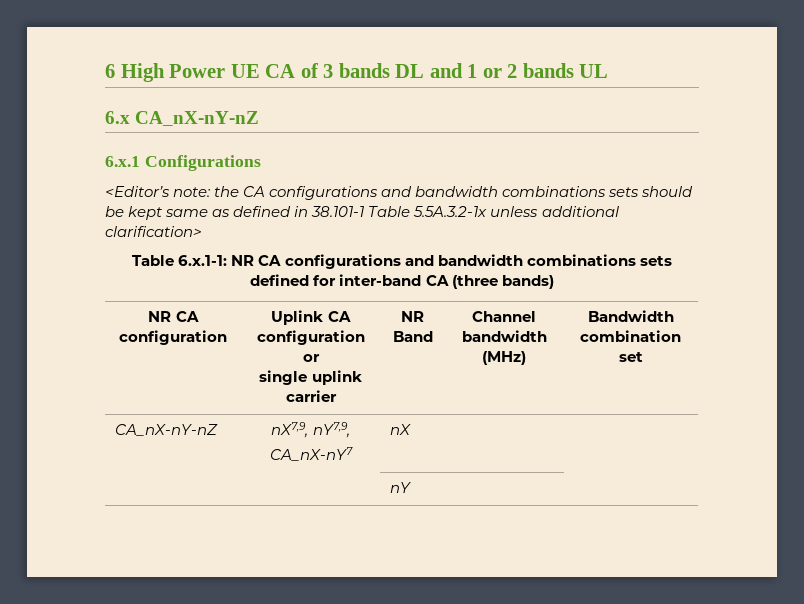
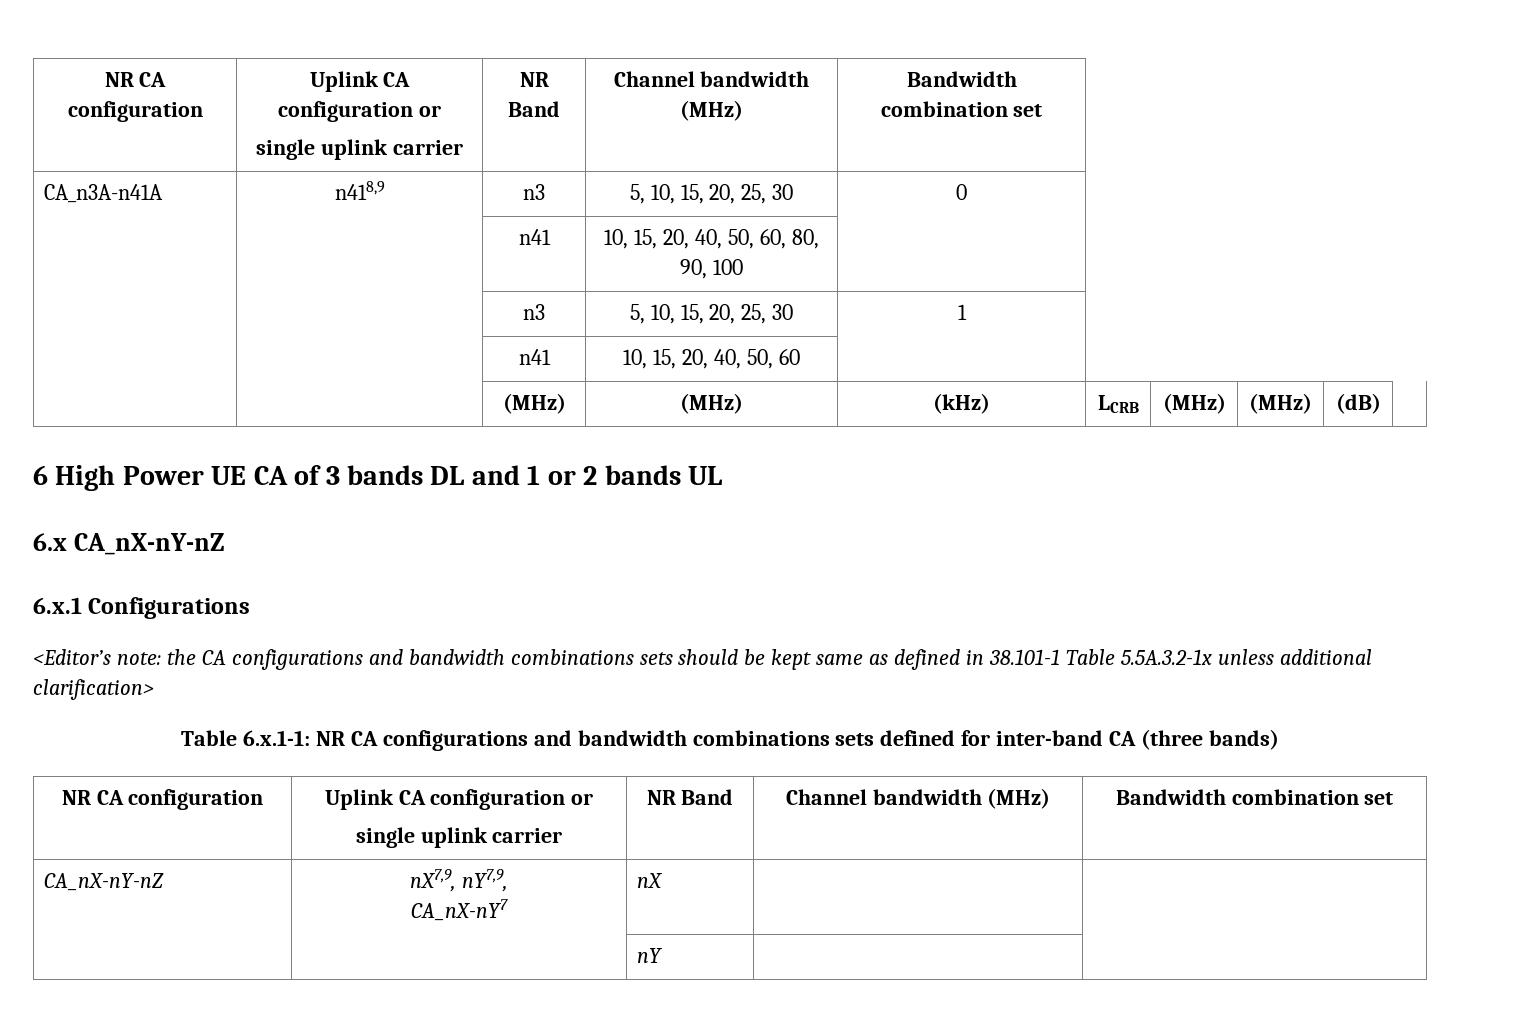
(105, 71) none -> [104,72,167,87] [67,101,203,122] [309,71,411,92] [278,101,441,122] [256,139,463,160] [519,72,549,87] [508,101,560,117] [613,71,810,87] [680,100,743,121] [906,71,1017,87] [880,101,1043,117] [44,184,164,203] [334,181,385,200] [523,184,545,200] [629,184,794,204] [956,184,967,200] [518,229,551,245] [604,229,819,249] [680,259,743,279] [523,304,545,320] [629,304,794,324] [957,304,967,320] [518,349,551,365] [623,349,800,369] [502,393,566,414] [680,393,743,414] [933,393,990,414] [1097,395,1139,413] [1162,393,1226,414] [1249,393,1312,414] [1335,393,1381,414] NR CA configuration | Uplink CA configuration or // single uplink carrier | NR Band | Channel bandwidth (MHz) | Bandwidth combination set // CA_n3A-n41A | n418,9 | n3 | 5, 10, 15, 20, 25, 30 | 0 // | | n41 | 10, 15, 20, 40, 50, 60, 80, 90, 100 | // | | n3 | 5, 10, 15, 20, 25, 30 | 1 // | | n41 | 10, 15, 20, 40, 50, 60 | // | | (MHz) | (MHz) | (kHz) | LCRB | (MHz) | (MHz) | (dB) | //

